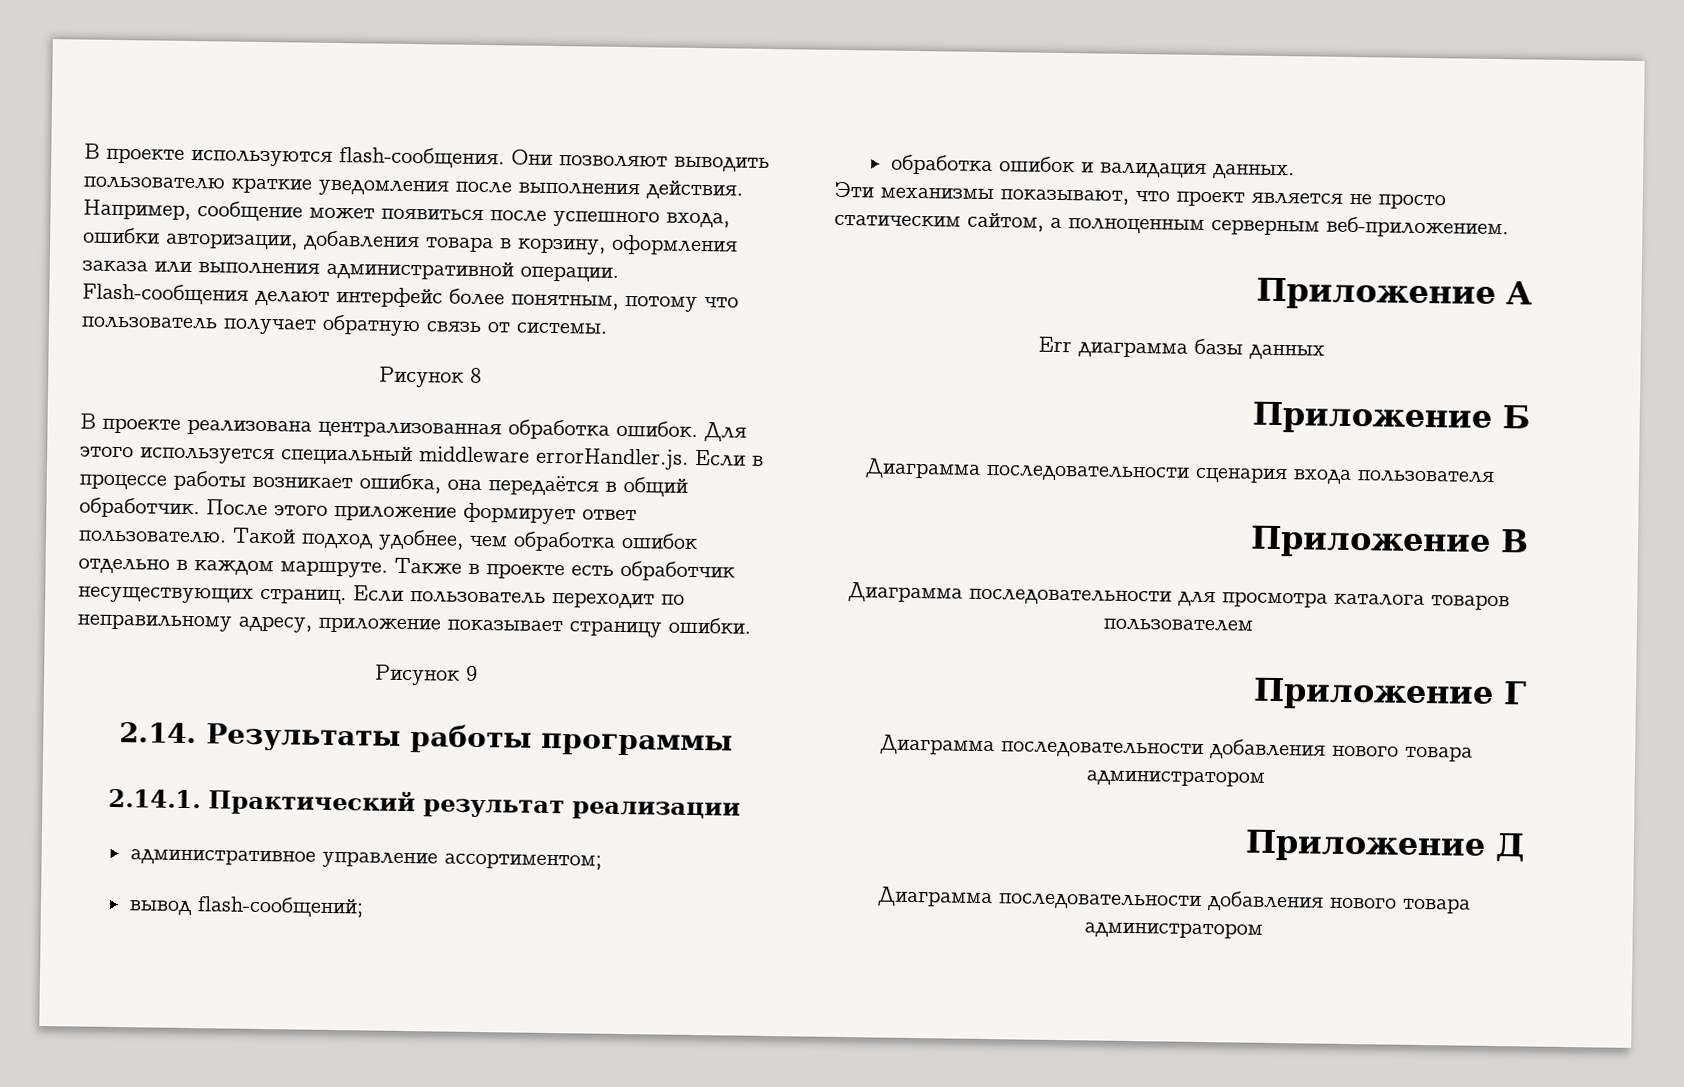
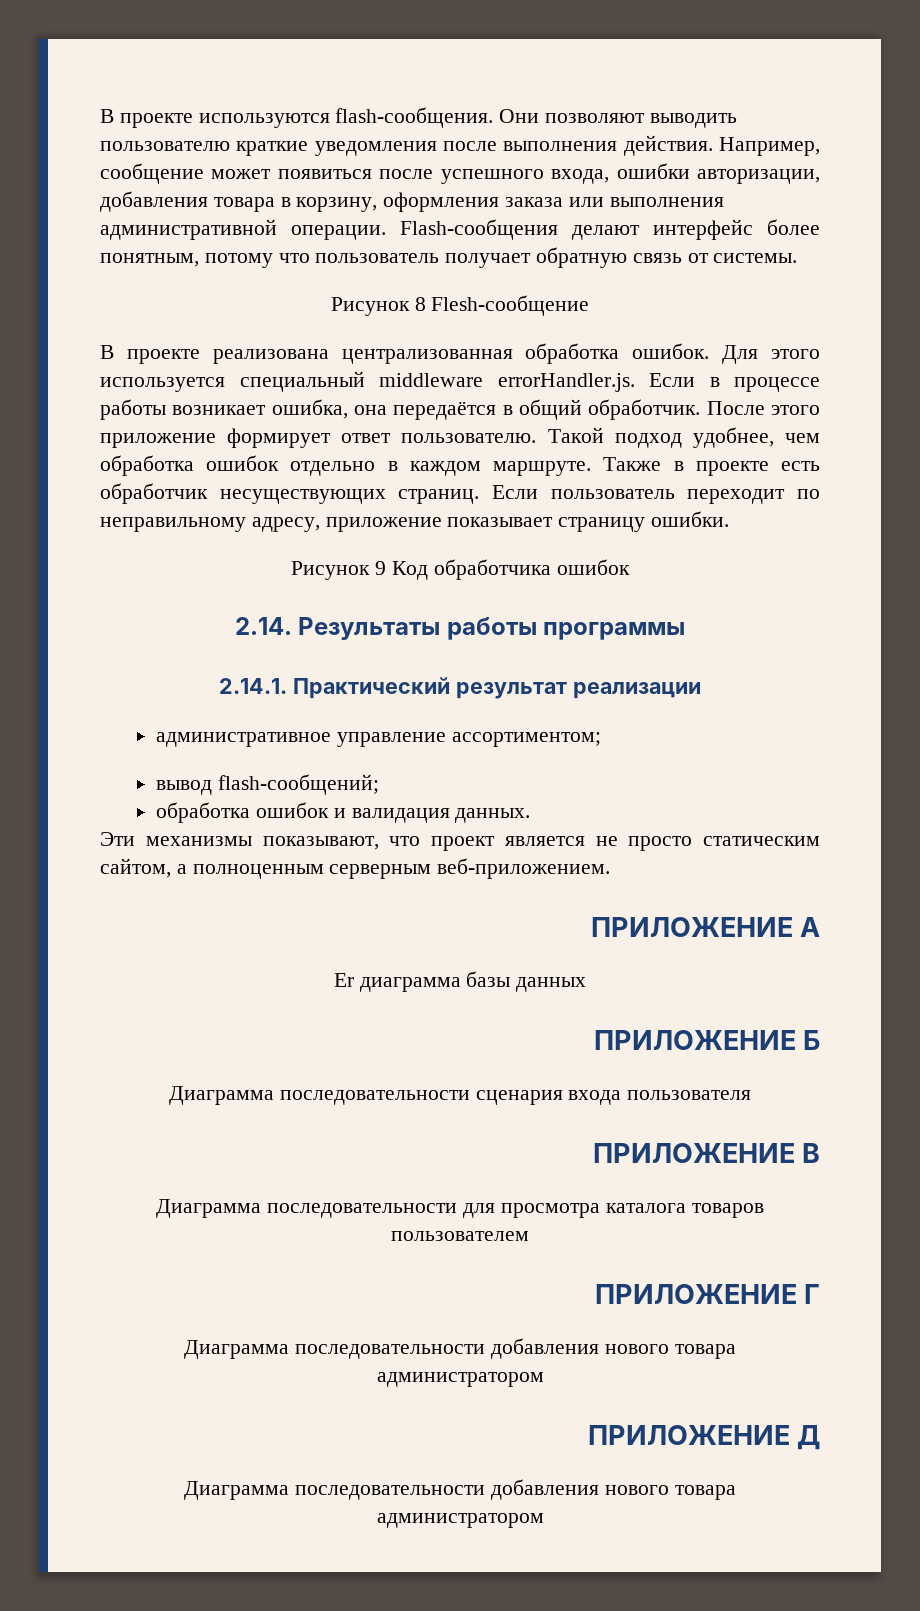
(482, 375) none -> [431,295,590,316] Flesh-сообщение
(478, 673) none -> [392,559,630,580] Код обработчика ошибок
[1256,277,1496,311] Приложение -> [590,917,793,937] ПРИЛОЖЕНИЕ
[1038,336,1072,353] Err -> [333,973,354,987] Er
[1252,401,1492,435] Приложение -> [593,1030,796,1050] ПРИЛОЖЕНИЕ
[1250,525,1491,559] Приложение -> [592,1143,795,1163] ПРИЛОЖЕНИЕ
[1253,677,1494,711] Приложение -> [594,1284,797,1304] ПРИЛОЖЕНИЕ
[1245,829,1486,863] Приложение -> [587,1425,790,1445] ПРИЛОЖЕНИЕ

